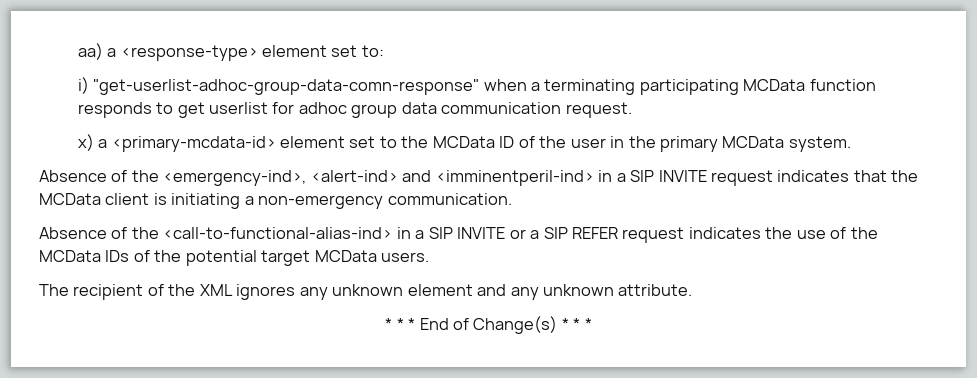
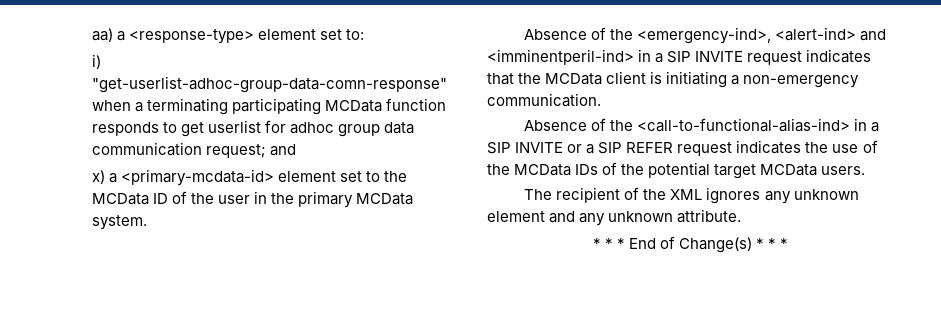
[565,102,632,118] request. -> [206,144,297,158] request; and

